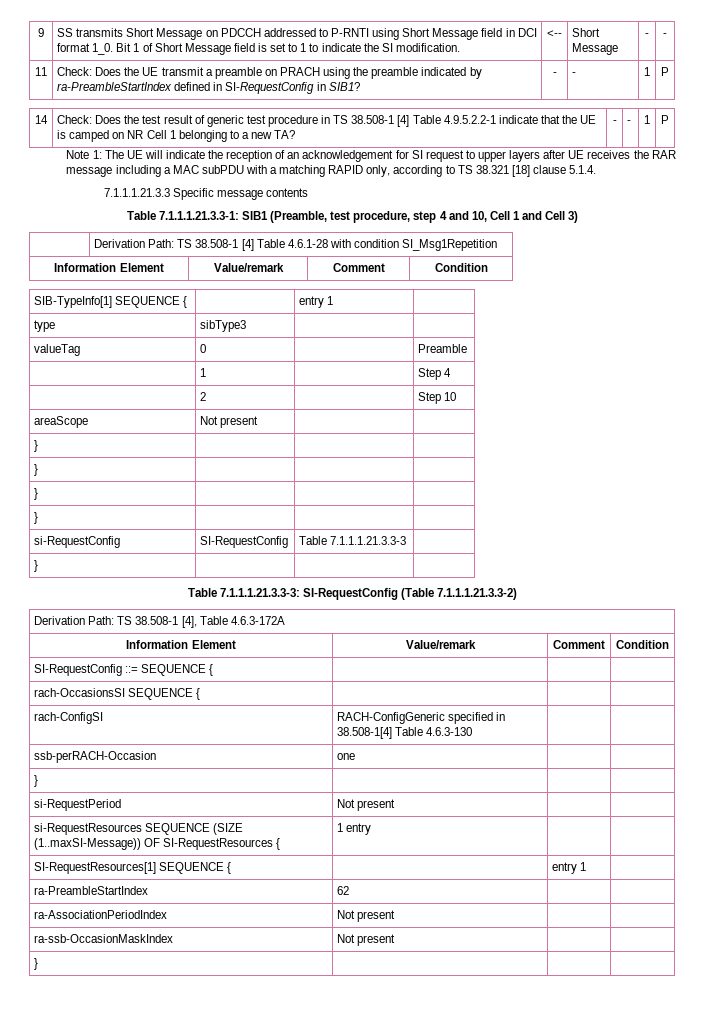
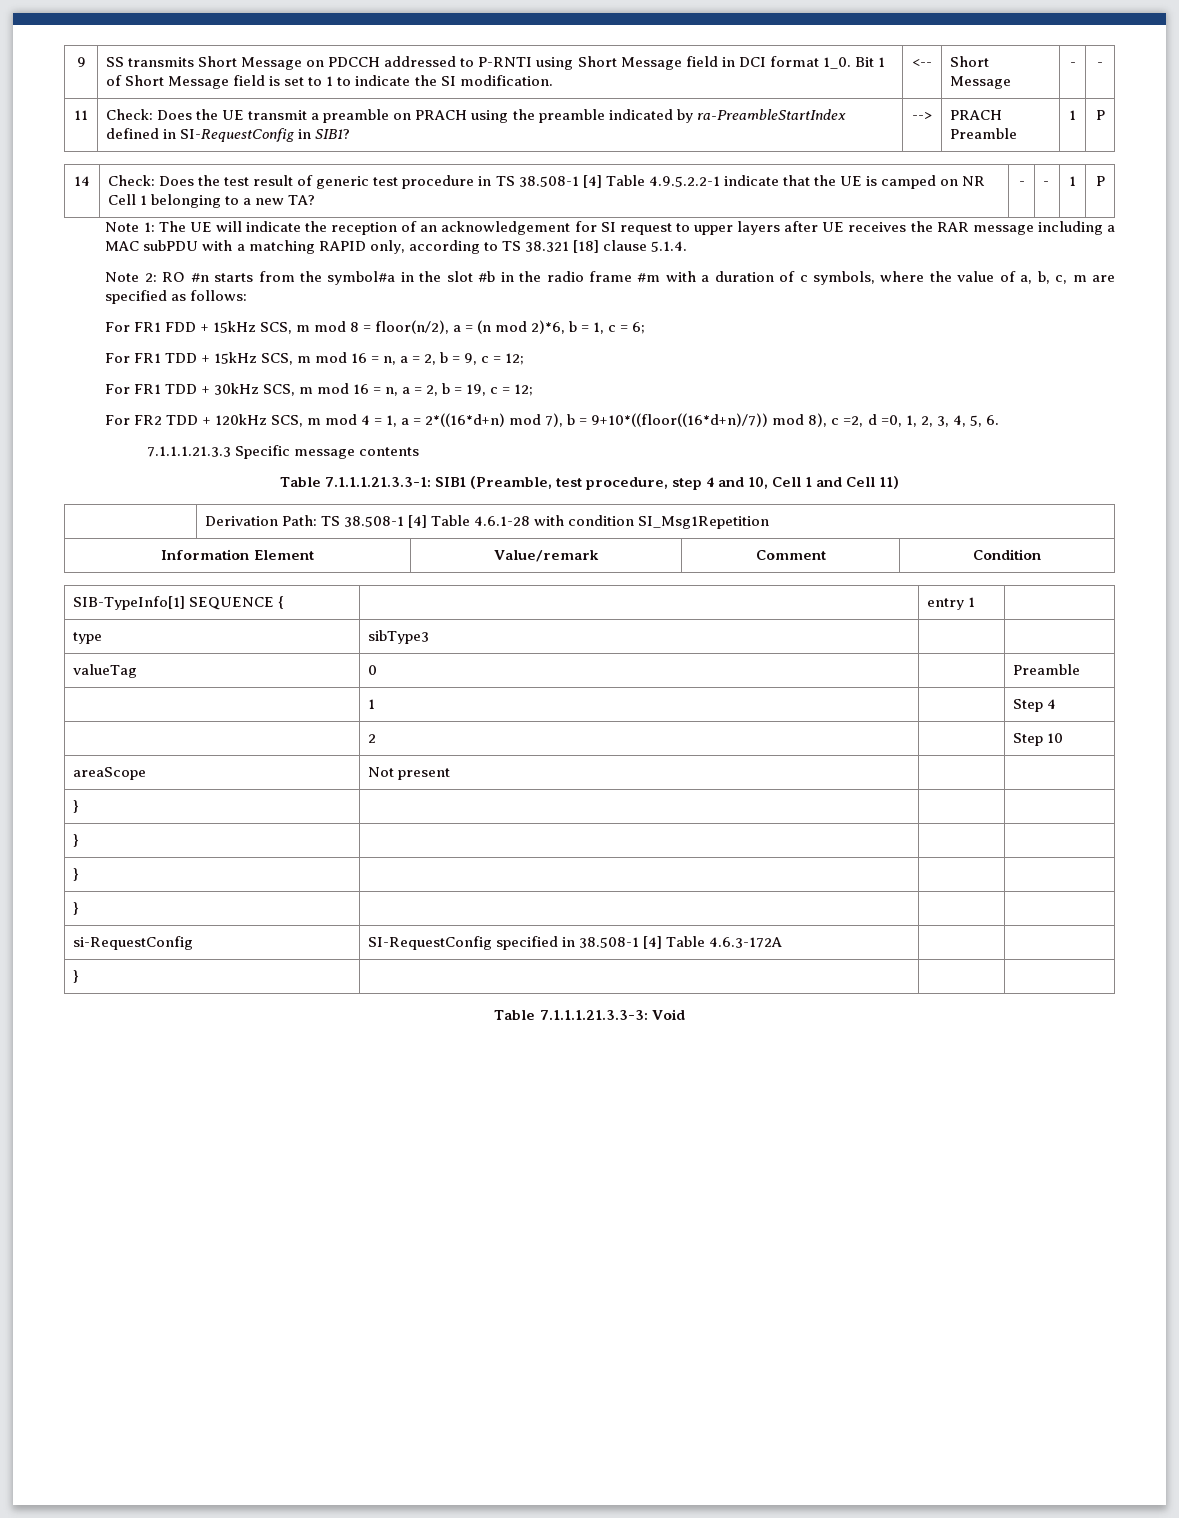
[552,72,557,76] [572,72,577,76] - | - -> [912,112,932,120] [950,110,1003,120] [950,128,1018,139] --> | PRACH Preamble
(597, 169) none -> [105,271,1115,285] [105,290,248,304] [105,320,646,334] [105,352,525,365] [105,383,534,396] [105,413,999,427] // Note 2: RO #n starts from the symbol#a in the slot #b in the radio frame #m with a duration of c symbols, where the value of a, b, c, m are specified as follows: // For FR1 FDD + 15kHz SCS, m mod 8 = floor(n/2), a = (n mod 2)*6, b = 1, c = 6; // For FR1 TDD + 15kHz SCS, m mod 16 = n, a = 2, b = 9, c = 12; // For FR1 TDD + 30kHz SCS, m mod 16 = n, a = 2, b = 19, c = 12; // For FR2 TDD + 120kHz SCS, m mod 4 = 1, a = 2*((16*d+n) mod 7), b = 9+10*((floor((16*d+n)/7)) mod 8), c =2, d =0, 1, 2, 3, 4, 5, 6.
[568,211,579,223] 3) -> [879,476,900,489] 11)
[299,536,407,545] [34,560,39,572] [187,588,518,600] [34,616,285,628] [126,640,236,649] [405,640,476,649] [553,640,605,649] [616,640,669,649] [34,664,214,676] [34,688,201,700] [34,712,104,724] [337,712,506,724] [337,727,473,739] [34,751,157,763] [337,753,356,760] [34,775,39,787] [34,799,122,811] [337,799,396,811] [34,823,244,835] [34,838,281,850] [337,823,372,835] [34,862,232,874] [552,862,587,874] [34,886,149,895] [337,886,350,895] [34,910,168,919] [337,910,396,922] [34,934,174,943] [337,934,396,946] [34,958,39,970] | Table 7.1.1.1.21.3.3-3 | // } | | | // Table 7.1.1.1.21.3.3-3: SI-RequestConfig (Table 7.1.1.1.21.3.3-2) // Derivation Path: TS 38.508-1 [4], Table 4.6.3-172A // Information Element | Value/remark | Comment | Condition // SI-RequestConfig ::= SEQUENCE { | | | // rach-OccasionsSI SEQUENCE { | | | // rach-ConfigSI | RACH-ConfigGeneric specified in 38.508-1[4] Table 4.6.3-130 | | // ssb-perRACH-Occasion | one | | // } | | | // si-RequestPeriod | Not present | | // si-RequestResources SEQUENCE (SIZE (1..maxSI-Message)) OF SI-RequestResources { | 1 entry | | // SI-RequestResources[1] SEQUENCE { | | entry 1 | // ra-PreambleStartIndex | 62 | | // ra-AssociationPeriodIndex | Not present | | // ra-ssb-OccasionMaskIndex | Not present | | // } | | | -> [496,936,783,950] [73,970,80,983] [494,1009,685,1020] specified in 38.508-1 [4] Table 4.6.3-172A | | // } | | | // Table 7.1.1.1.21.3.3-3: Void

